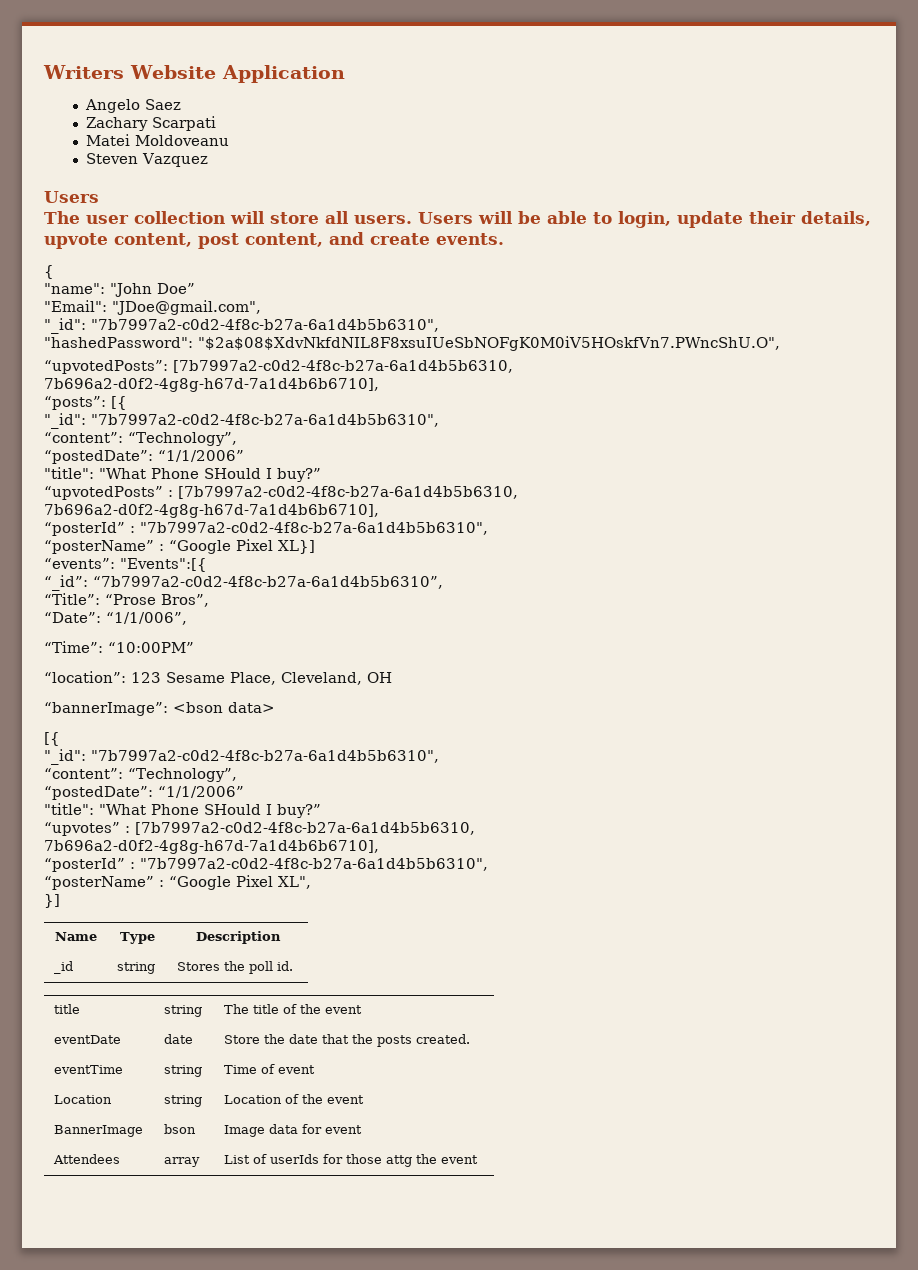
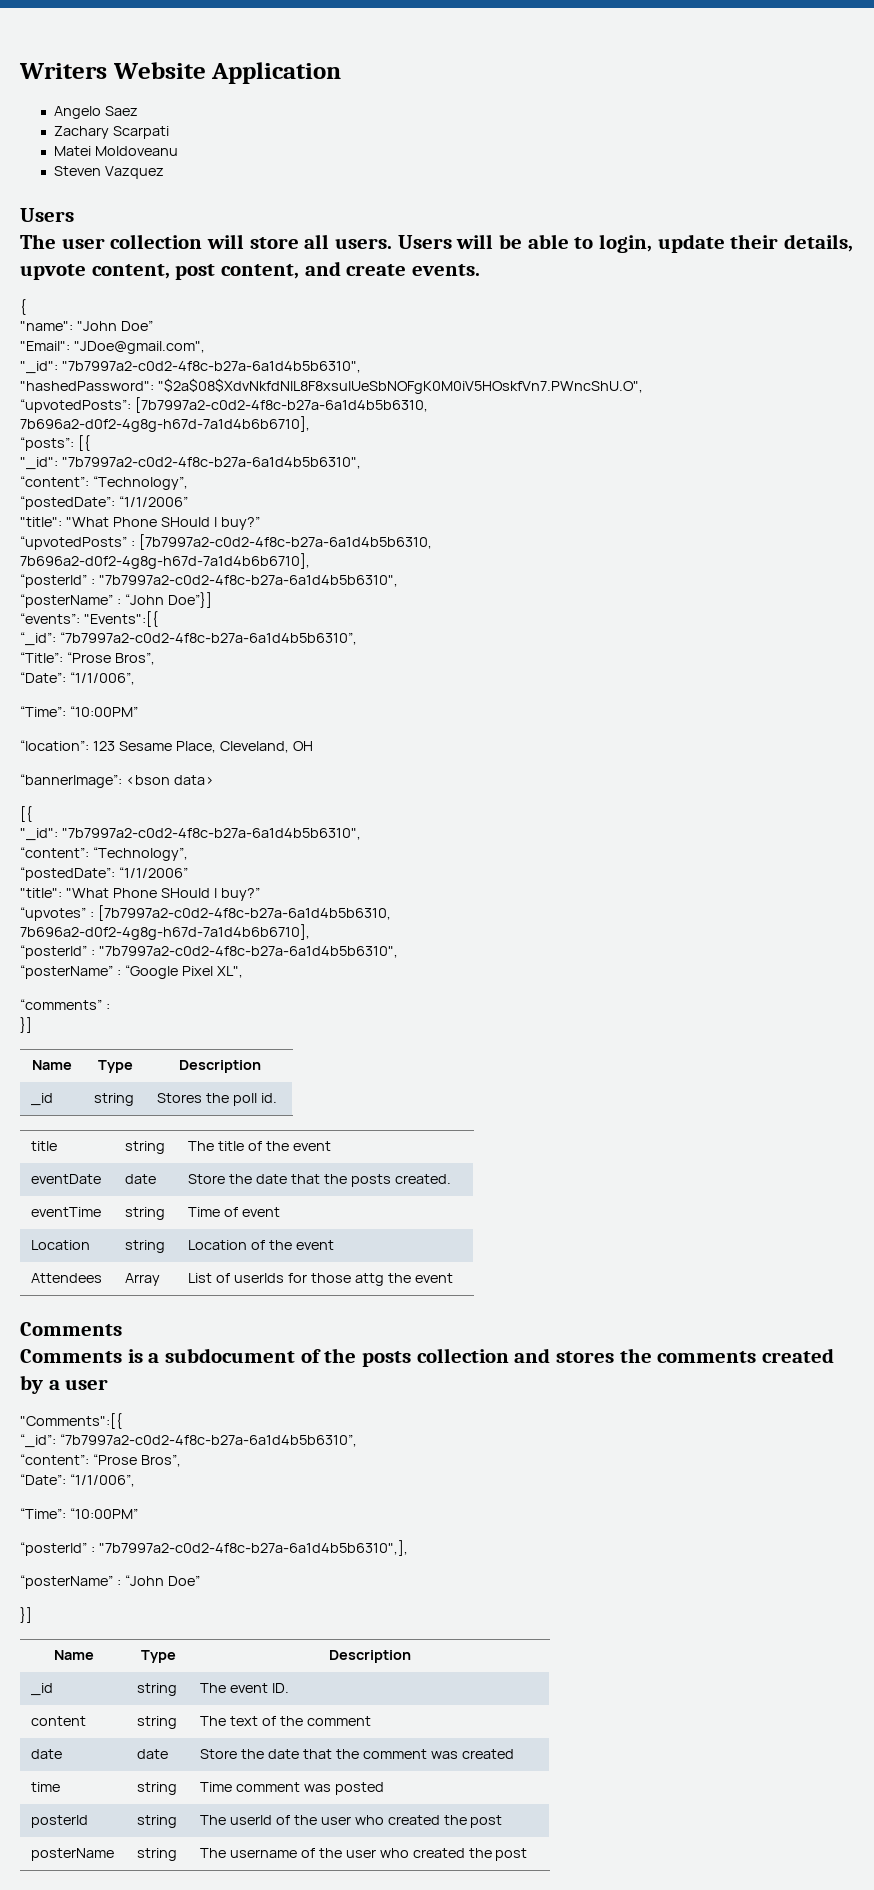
[169,539,315,554] “Google Pixel XL}] -> [124,592,212,608] “John Doe”}]
(311, 882) none -> [20,999,110,1010] // “comments” :
[54,1125,144,1137] [164,1124,197,1134] [224,1124,363,1137] // BannerImage | bson | Image data for event -> (334, 1245) none
[164,1157,201,1167] array -> [125,1273,161,1286] Array
(479, 1159) none -> [20,1322,122,1336] [20,1348,835,1367] [20,1375,109,1394] [20,1413,122,1429] [20,1434,357,1448] [20,1454,181,1467] [20,1474,135,1487] [20,1508,138,1519] [20,1540,408,1556] [20,1575,200,1589] [20,1607,32,1623] [53,1650,94,1660] [140,1650,176,1663] [328,1650,411,1663] [31,1683,54,1696] [137,1683,178,1696] [200,1683,289,1693] [31,1716,87,1726] [137,1716,178,1729] [200,1716,371,1726] [31,1749,63,1759] [137,1749,169,1759] [200,1749,514,1759] [31,1782,61,1792] [137,1782,178,1795] [200,1782,384,1795] [31,1815,89,1828] [137,1815,178,1828] [200,1815,503,1828] [31,1848,115,1861] [137,1848,178,1861] [200,1848,528,1861] // Comments // Comments is a subdocument of the posts collection and stores the comments created by a user // "Comments":[{ // “_id”: “7b7997a2-c0d2-4f8c-b27a-6a1d4b5b6310”, // “content”: “Prose Bros”, // “Date”: “1/1/006”, // “Time”: “10:00PM” // “posterId” : "7b7997a2-c0d2-4f8c-b27a-6a1d4b5b6310",], // “posterName” : “John Doe” // }] // Name | Type | Description // _id | string | The event ID. // content | string | The text of the comment // date | date | Store the date that the comment was created // time | string | Time comment was posted // posterId | string | The userId of the user who created the post // posterName | string | The username of the user who created the post

